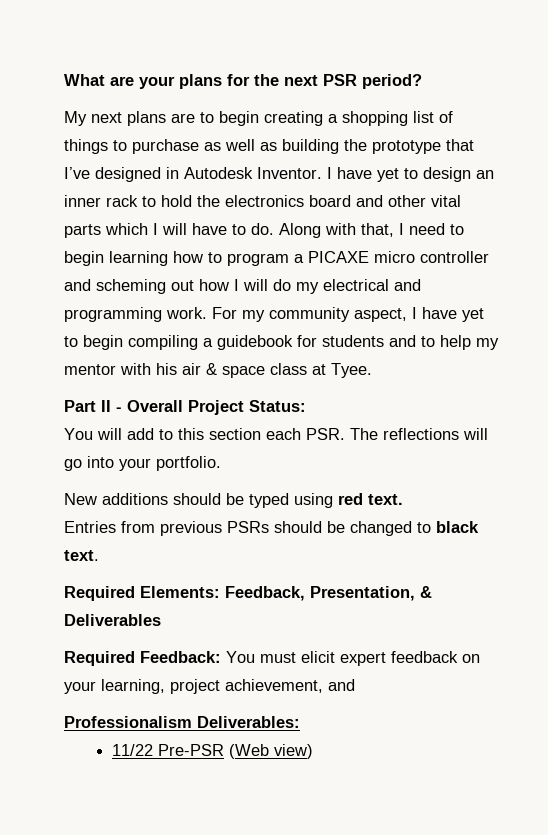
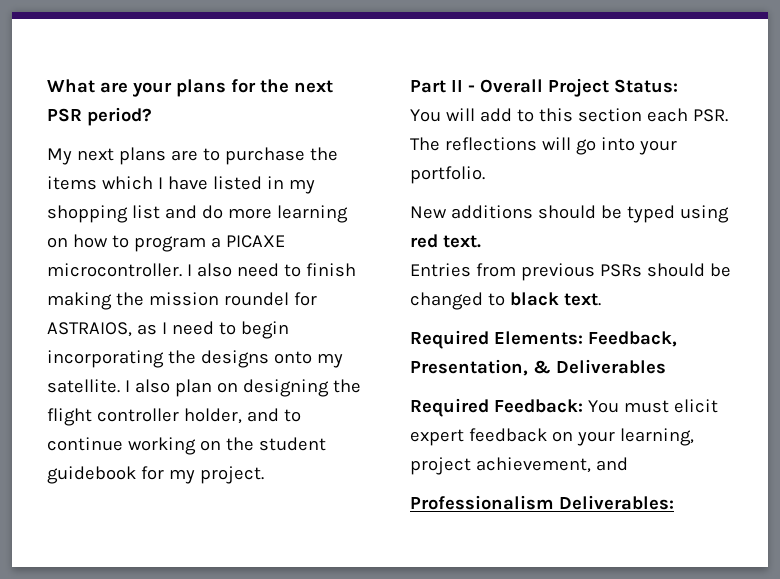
[219,111,453,126] [64,139,474,154] [64,167,494,182] [64,195,461,207] [64,223,464,238] [64,251,168,266] begin creating a shopping list of things to purchase as well as building the prototype that I’ve designed in Autodesk Inventor. I have yet to design an inner rack to hold the electronics board and other vital parts which I will have to do. Along with that, I need to begin learning -> [224,147,338,165] [47,176,315,194] [47,205,348,223] [47,237,68,248] purchase the items which I have listed in my shopping list and do more learning on
[374,251,489,263] [64,279,421,294] [64,307,484,322] [64,335,499,350] [64,363,372,378] micro controller and scheming out how I will do my electrical and programming work. For my community aspect, I have yet to begin compiling a guidebook for students and to help my mentor with his air & space class at Tyee. -> [47,263,356,277] [47,292,317,310] [47,321,289,339] [47,350,343,368] [47,379,361,397] [47,408,301,426] [47,437,326,455] [47,466,264,484] microcontroller. I also need to finish making the mission roundel for ASTRAIOS, as I need to begin incorporating the designs onto my satellite. I also plan on designing the flight controller holder, and to continue working on the student guidebook for my project.
[111,744,313,759] // 11/22 Pre-PSR (Web view) -> (674, 502) none

